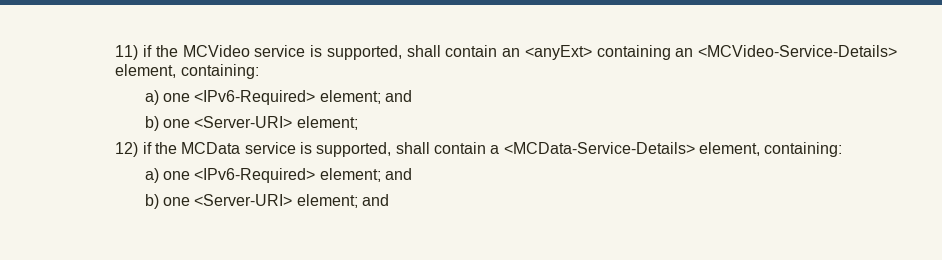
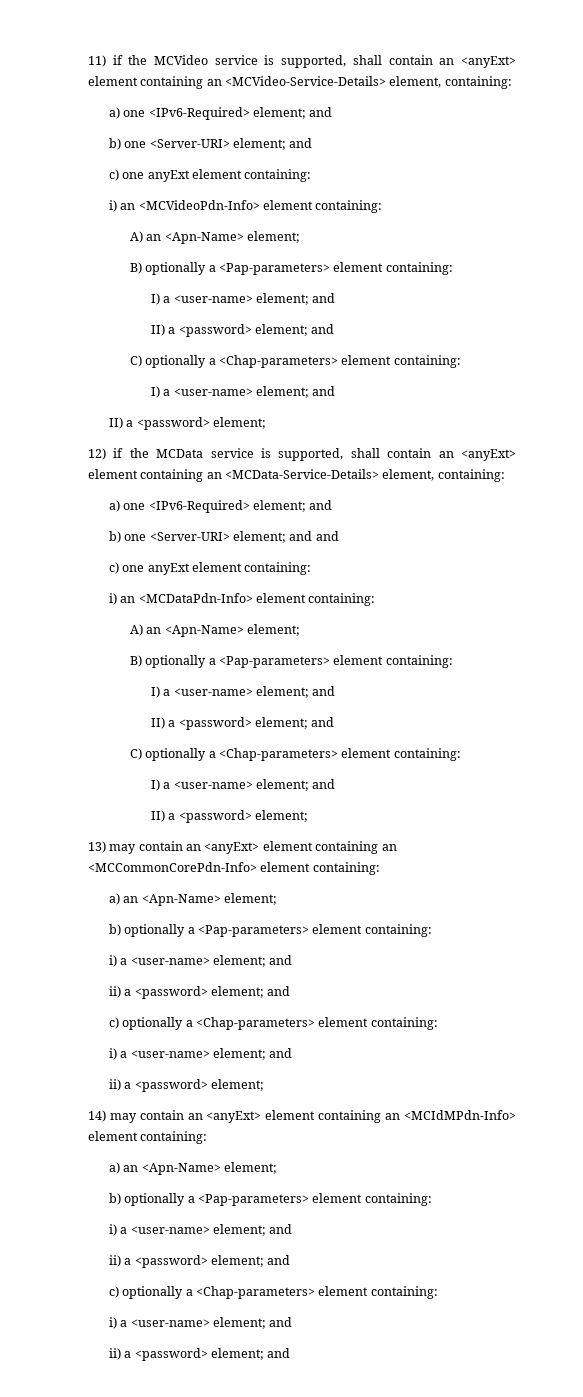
(592, 52) none -> [87,76,138,86] element
(358, 123) none -> [289,138,313,148] [108,169,312,182] [108,200,383,213] [129,231,300,244] [129,262,453,275] [150,293,336,305] [150,324,335,337] [129,355,461,368] [150,386,336,398] [108,417,267,430] and // c) one anyExt element containing: // i) an <MCVideoPdn-Info> element containing: // A) an <Apn-Name> element; // B) optionally a <Pap-parameters> element containing: // I) a <user-name> element; and // II) a <password> element; and // C) optionally a <Chap-parameters> element containing: // I) a <user-name> element; and // II) a <password> element;
[490,145,500,154] a -> [438,449,517,461] [87,469,222,482] an <anyExt> element containing an
(390, 200) none -> [315,531,339,541] [108,562,312,575] [108,593,376,606] [129,624,300,637] [129,655,453,668] [150,686,336,698] [150,717,335,730] [129,748,461,761] [150,779,336,791] [150,810,308,823] [87,841,397,854] [87,862,380,875] [108,893,278,906] [108,924,432,937] [108,955,293,967] [108,986,291,999] [108,1017,438,1030] [108,1048,293,1060] [108,1079,265,1092] [87,1110,516,1123] [87,1131,208,1144] [108,1162,278,1175] [108,1193,432,1206] [108,1224,293,1236] [108,1255,291,1268] [108,1286,438,1299] [108,1317,293,1329] [108,1348,291,1361] and // c) one anyExt element containing: // i) an <MCDataPdn-Info> element containing: // A) an <Apn-Name> element; // B) optionally a <Pap-parameters> element containing: // I) a <user-name> element; and // II) a <password> element; and // C) optionally a <Chap-parameters> element containing: // I) a <user-name> element; and // II) a <password> element; // 13) may contain an <anyExt> element containing an <MCCommonCorePdn-Info> element containing: // a) an <Apn-Name> element; // b) optionally a <Pap-parameters> element containing: // i) a <user-name> element; and // ii) a <password> element; and // c) optionally a <Chap-parameters> element containing: // i) a <user-name> element; and // ii) a <password> element; // 14) may contain an <anyExt> element containing an <MCIdMPdn-Info> element containing: // a) an <Apn-Name> element; // b) optionally a <Pap-parameters> element containing: // i) a <user-name> element; and // ii) a <password> element; and // c) optionally a <Chap-parameters> element containing: // i) a <user-name> element; and // ii) a <password> element; and

